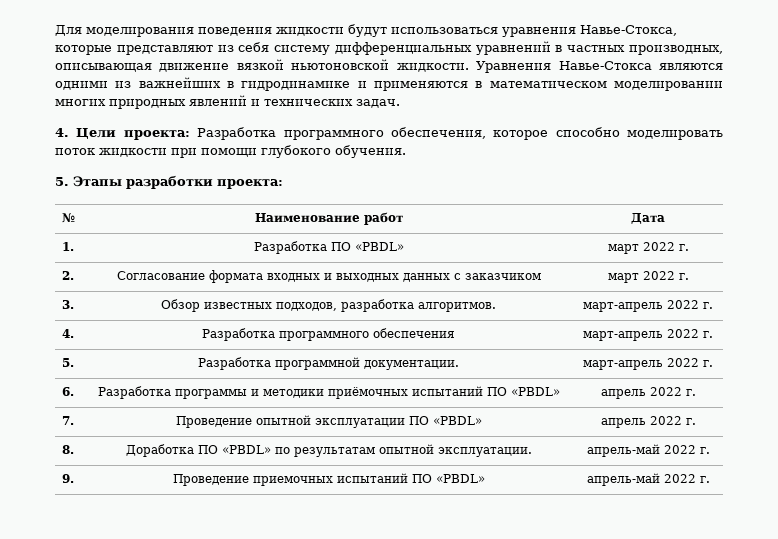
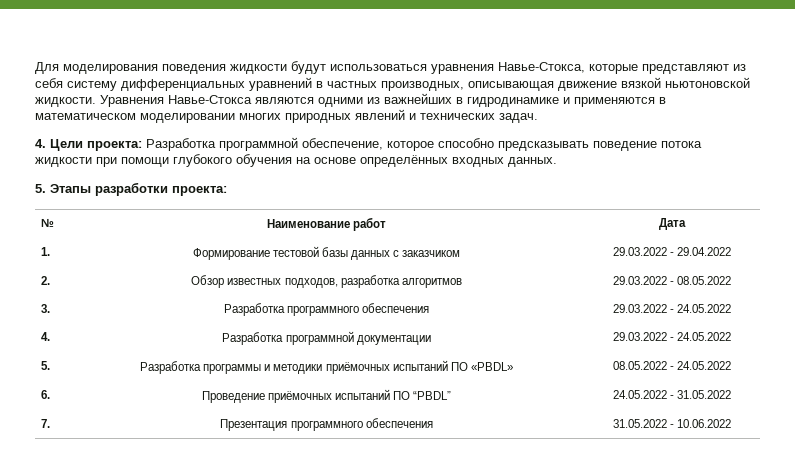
[283,127,723,140] [55,145,406,158] программного обеспечения, которое способно моделировать поток жидкости при помощи глубокого обучения. -> [219,137,702,151] [35,154,557,167] программной обеспечение, которое способно предсказывать поведение потока жидкости при помощи глубокого обучения на основе определённых входных данных.
[253,241,404,254] [607,242,689,254] [62,271,75,280] [116,270,399,283] Разработка ПО «PBDL» | март 2022 г. // 2. | Согласование формата входных и выходных -> [192,246,348,260] Формирование тестовой базы
[607,271,689,283] [62,300,75,309] март 2022 г. // 3. -> [612,247,732,256] [40,276,50,285] 29.03.2022 - 29.04.2022 // 2.
[418,302,496,312] [583,300,713,312] [62,329,75,338] [202,328,455,341] [583,329,713,341] [62,358,75,367] [198,357,459,370] [583,358,713,370] [62,387,75,396] алгоритмов. | март-апрель 2022 г. // 4. | Разработка программного обеспечения | март-апрель 2022 г. // 5. | Разработка программной документации. | март-апрель 2022 г. // 6. -> [401,278,462,288] [612,276,732,285] [40,304,50,313] [223,303,430,316] [612,304,732,313] [40,332,50,341] [222,331,431,345] [612,332,732,341] [40,361,50,370] алгоритмов | 29.03.2022 - 08.05.2022 // 3. | Разработка программного обеспечения | 29.03.2022 - 24.05.2022 // 4. | Разработка программной документации | 29.03.2022 - 24.05.2022 // 5.
[600,387,696,399] [62,416,75,425] [175,415,482,428] [600,416,696,428] [62,445,75,454] [125,444,532,457] [586,444,710,457] [62,474,75,483] [172,473,485,486] [586,473,710,486] апрель 2022 г. // 7. | Проведение опытной эксплуатации ПО «PBDL» | апрель 2022 г. // 8. | Доработка ПО «PBDL» по результатам опытной эксплуатации. | апрель-май 2022 г. // 9. | Проведение приемочных испытаний ПО «PBDL» | апрель-май 2022 г. -> [612,361,732,370] [40,390,50,399] [201,389,452,403] [612,390,732,399] [40,419,50,428] [220,418,433,431] [612,419,732,428] 08.05.2022 - 24.05.2022 // 6. | Проведение приёмочных испытаний ПО “PBDL” | 24.05.2022 - 31.05.2022 // 7. | Презентация программного обеспечения | 31.05.2022 - 10.06.2022

